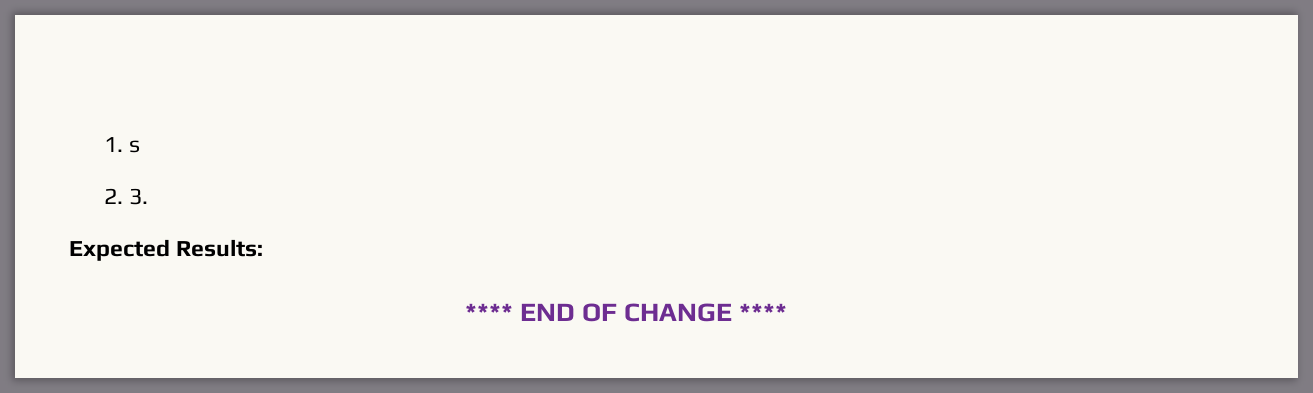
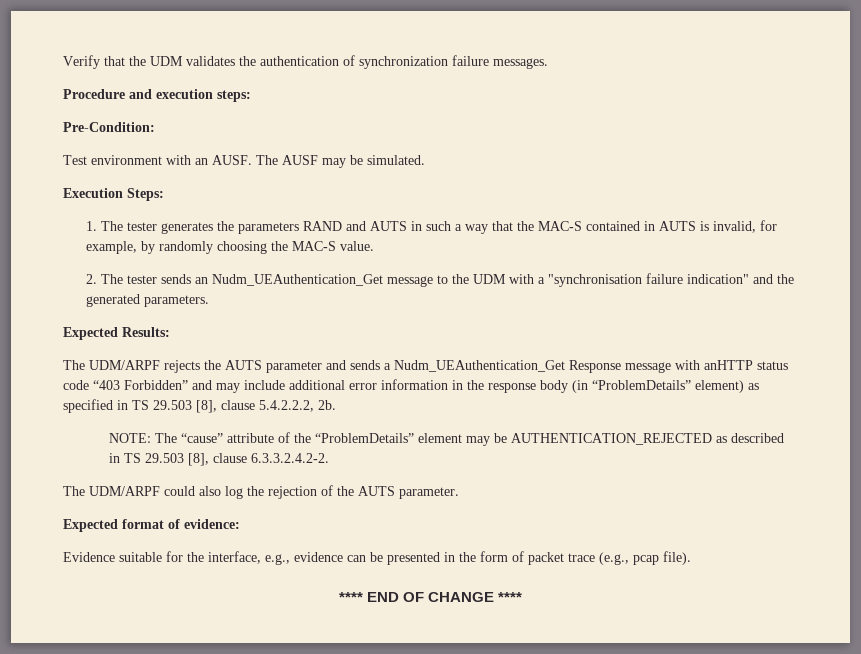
[103,137,140,153] [103,188,148,205] [69,239,264,261] 1. s // 2. 3. // Expected Results: -> [63,55,548,69] [63,89,251,102] [63,122,155,132] [63,155,425,168] [63,188,164,201] [86,220,778,234] [86,241,375,254] [86,273,795,287] [86,294,210,307] [63,327,170,340] [63,360,788,373] [63,379,759,393] [63,399,336,413] [109,432,785,446] [109,453,330,466] [63,485,459,499] [63,519,240,532] [63,551,691,565] Verify that the UDM validates the authentication of synchronization failure messages. // Procedure and execution steps: // Pre-Condition: // Test environment with an AUSF. The AUSF may be simulated. // Execution Steps: // 1. The tester generates the parameters RAND and AUTS in such a way that the MAC-S contained in AUTS is invalid, for example, by randomly choosing the MAC-S value. // 2. The tester sends an Nudm_UEAuthentication_Get message to the UDM with a "synchronisation failure indication" and the generated parameters. // Expected Results: // The UDM/ARPF rejects the AUTS parameter and sends a Nudm_UEAuthentication_Get Response message with anHTTP status code “403 Forbidden” and may include additional error information in the response body (in “ProblemDetails” element) as specified in TS 29.503 [8], clause 5.4.2.2.2, 2b. // NOTE: The “cause” attribute of the “ProblemDetails” element may be AUTHENTICATION_REJECTED as described in TS 29.503 [8], clause 6.3.3.2.4.2-2. // The UDM/ARPF could also log the rejection of the AUTS parameter. // Expected format of evidence: // Evidence suitable for the interface, e.g., evidence can be presented in the form of packet trace (e.g., pcap file).

